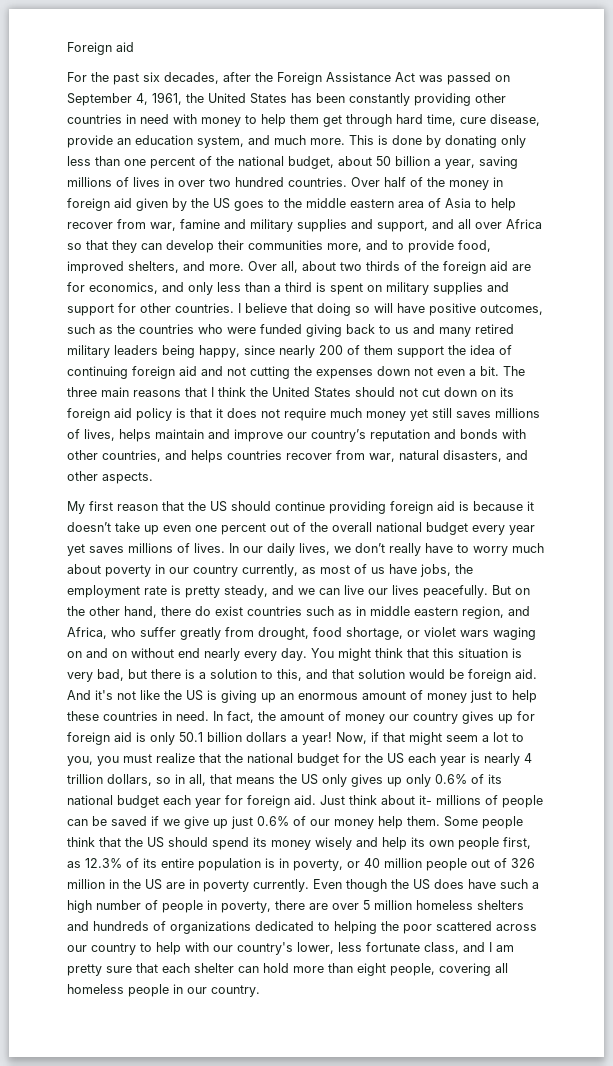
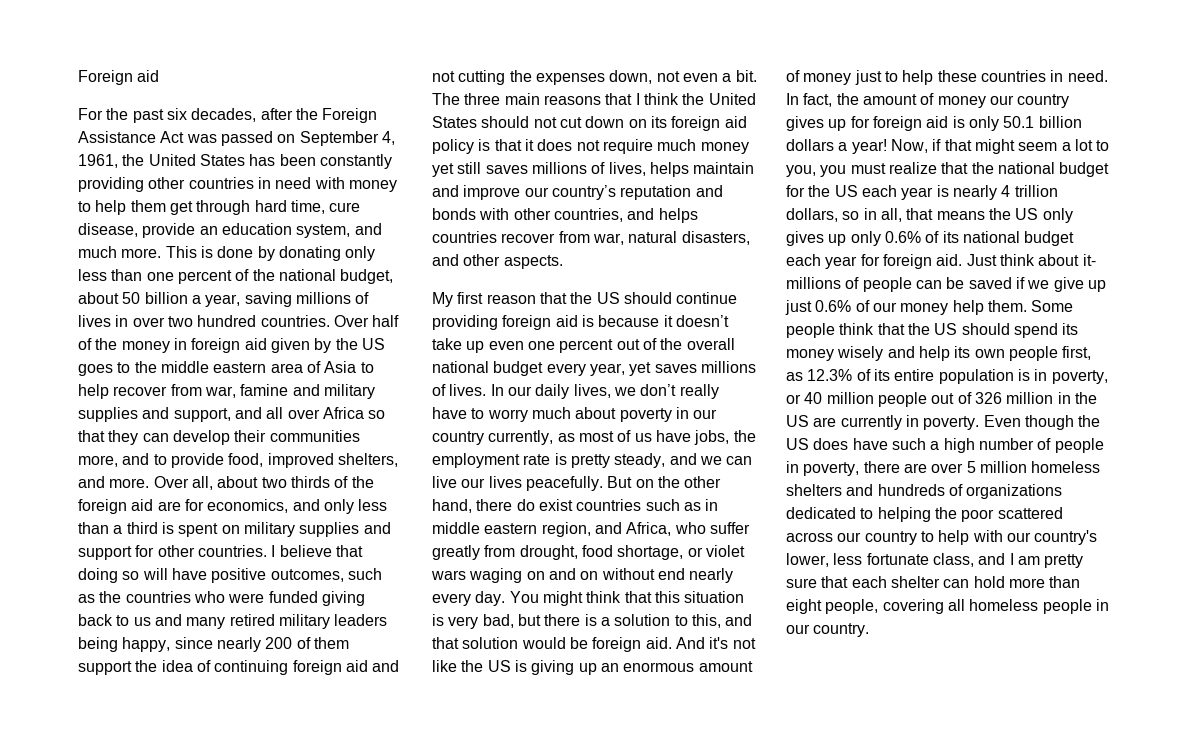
[377,366,410,376] down -> [609,70,653,84] down,
[509,525,535,535] year -> [589,363,625,376] year,
[189,879,309,892] in poverty currently. -> [840,415,980,430] currently in poverty.

